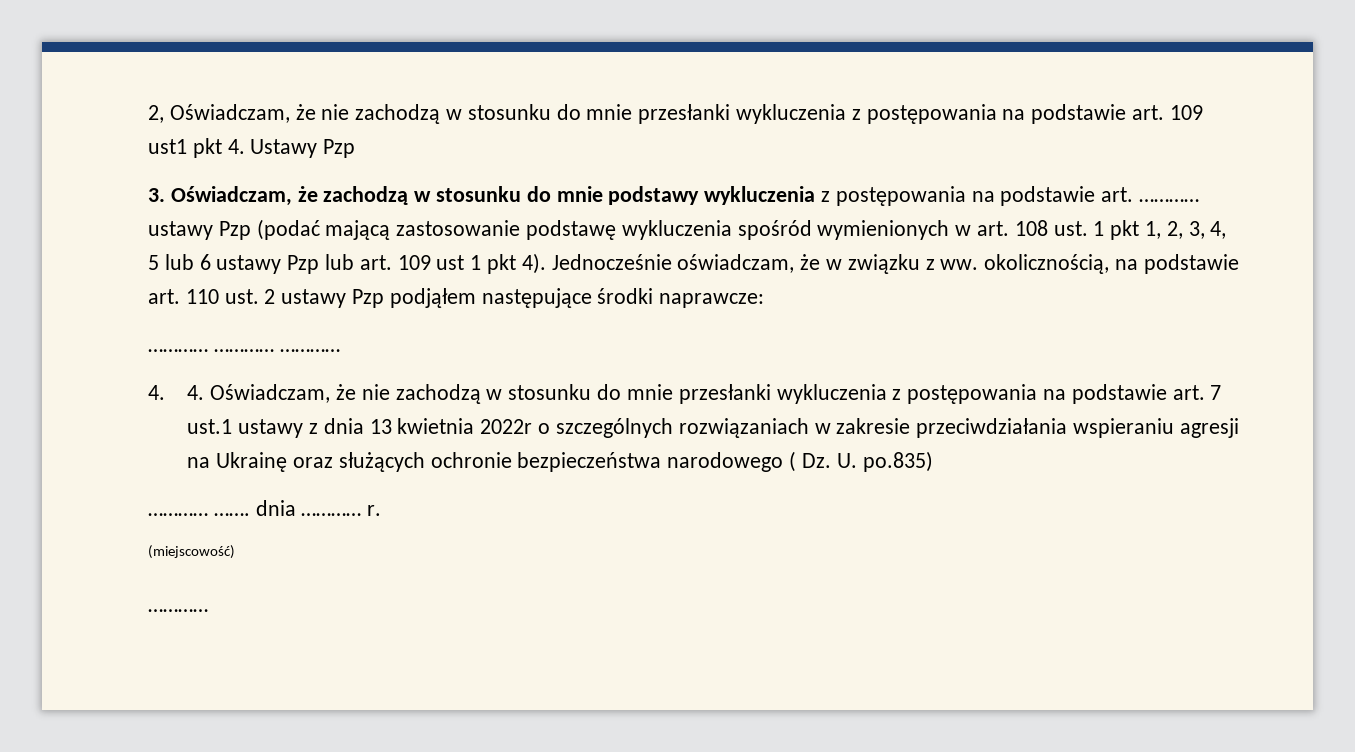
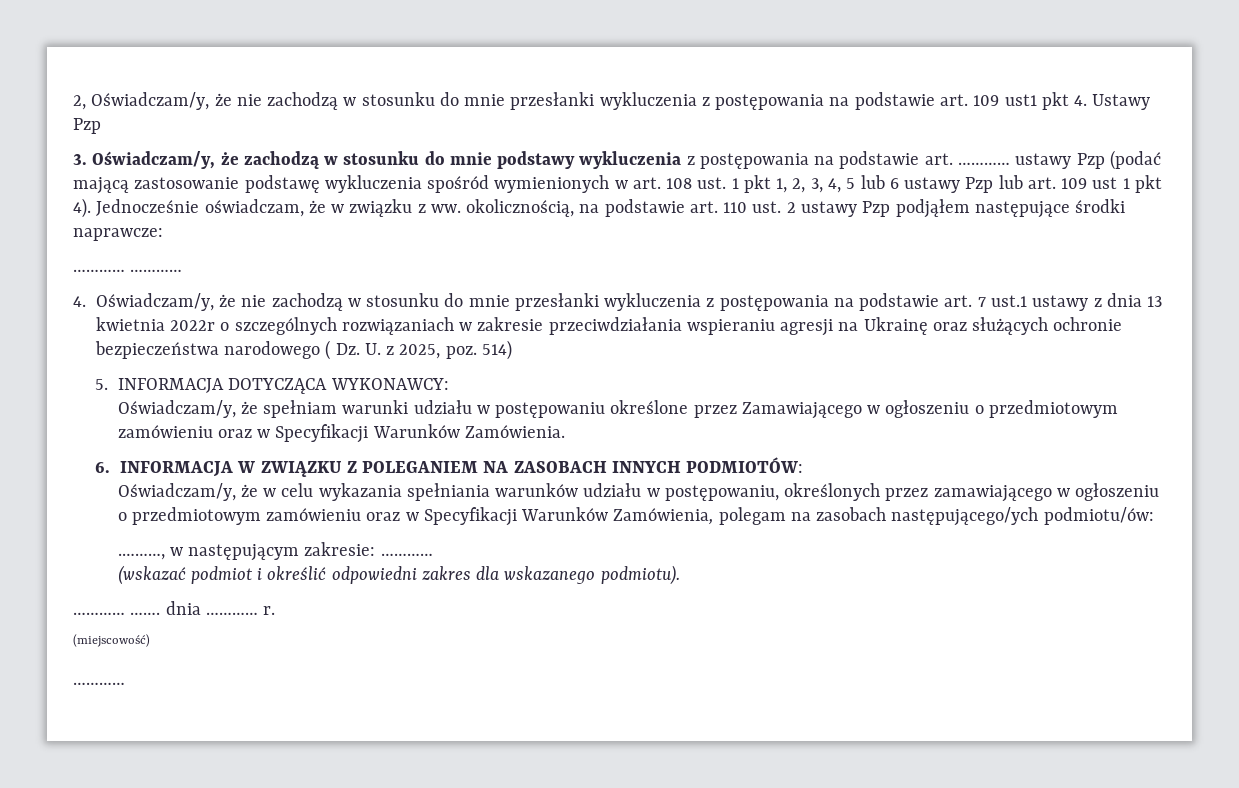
[148,104,290,123] 2, Oświadczam, -> [73,92,210,110] 2, Oświadczam/y,
[170,186,292,206] Oświadczam, -> [92,151,216,169] Oświadczam/y,
[279,349,340,352] [148,384,331,403] ………… // 4. 4. Oświadczam, -> [73,293,214,311] // 4. Oświadczam/y,
[862,451,933,472] po.835) -> [386,340,512,360] [95,378,449,394] [117,400,1118,419] [117,424,565,443] [95,457,804,477] [117,483,1160,502] [117,507,1154,526] [117,542,433,561] [117,565,680,585] z 2025, poz. 514) // 5. INFORMACJA DOTYCZĄCA WYKONAWCY: // Oświadczam/y, że spełniam warunki udziału w postępowaniu określone przez Zamawiającego w ogłoszeniu o przedmiotowym zamówieniu oraz w Specyfikacji Warunków Zamówienia. // 6. INFORMACJA W ZWIĄZKU Z POLEGANIEM NA ZASOBACH INNYCH PODMIOTÓW: // Oświadczam/y, że w celu wykazania spełniania warunków udziału w postępowaniu, określonych przez zamawiającego w ogłoszeniu o przedmiotowym zamówieniu oraz w Specyfikacji Warunków Zamówienia, polegam na zasobach następującego/ych podmiotu/ów: // .………, w następującym zakresie: ………… // (wskazać podmiot i określić odpowiedni zakres dla wskazanego podmiotu).

